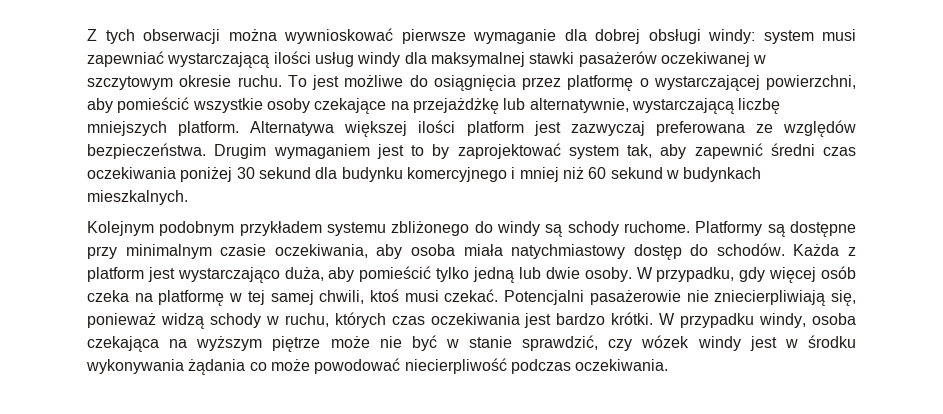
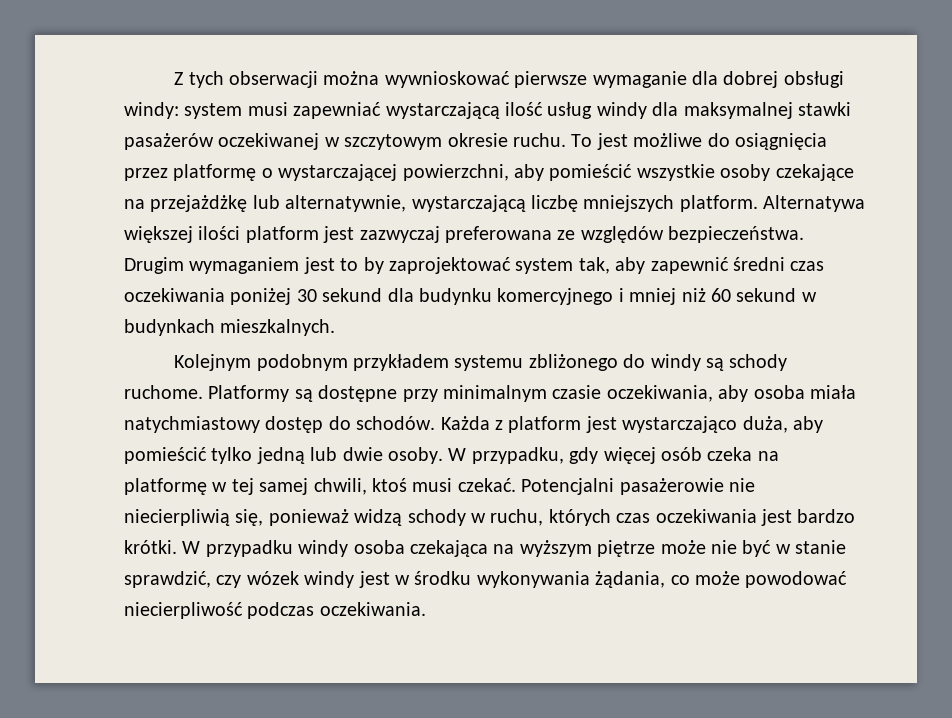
[273,51,311,64] ilości -> [505,102,543,116] ilość
[714,290,826,306] zniecierpliwiają -> [124,509,230,526] niecierpliwią
[759,313,807,328] windy, -> [298,540,349,557] windy
[188,359,246,375] żądania -> [595,571,666,588] żądania,

